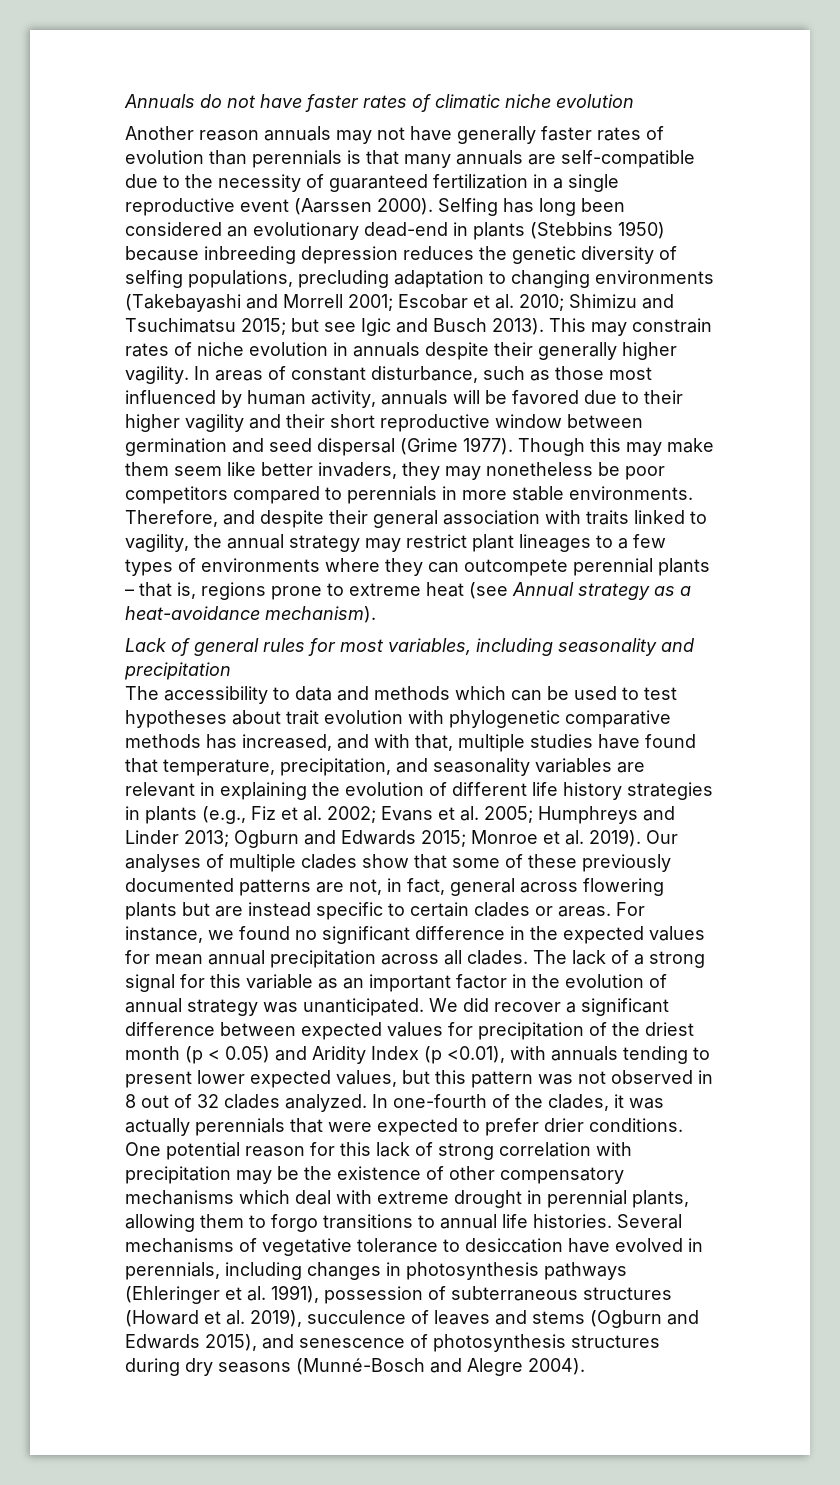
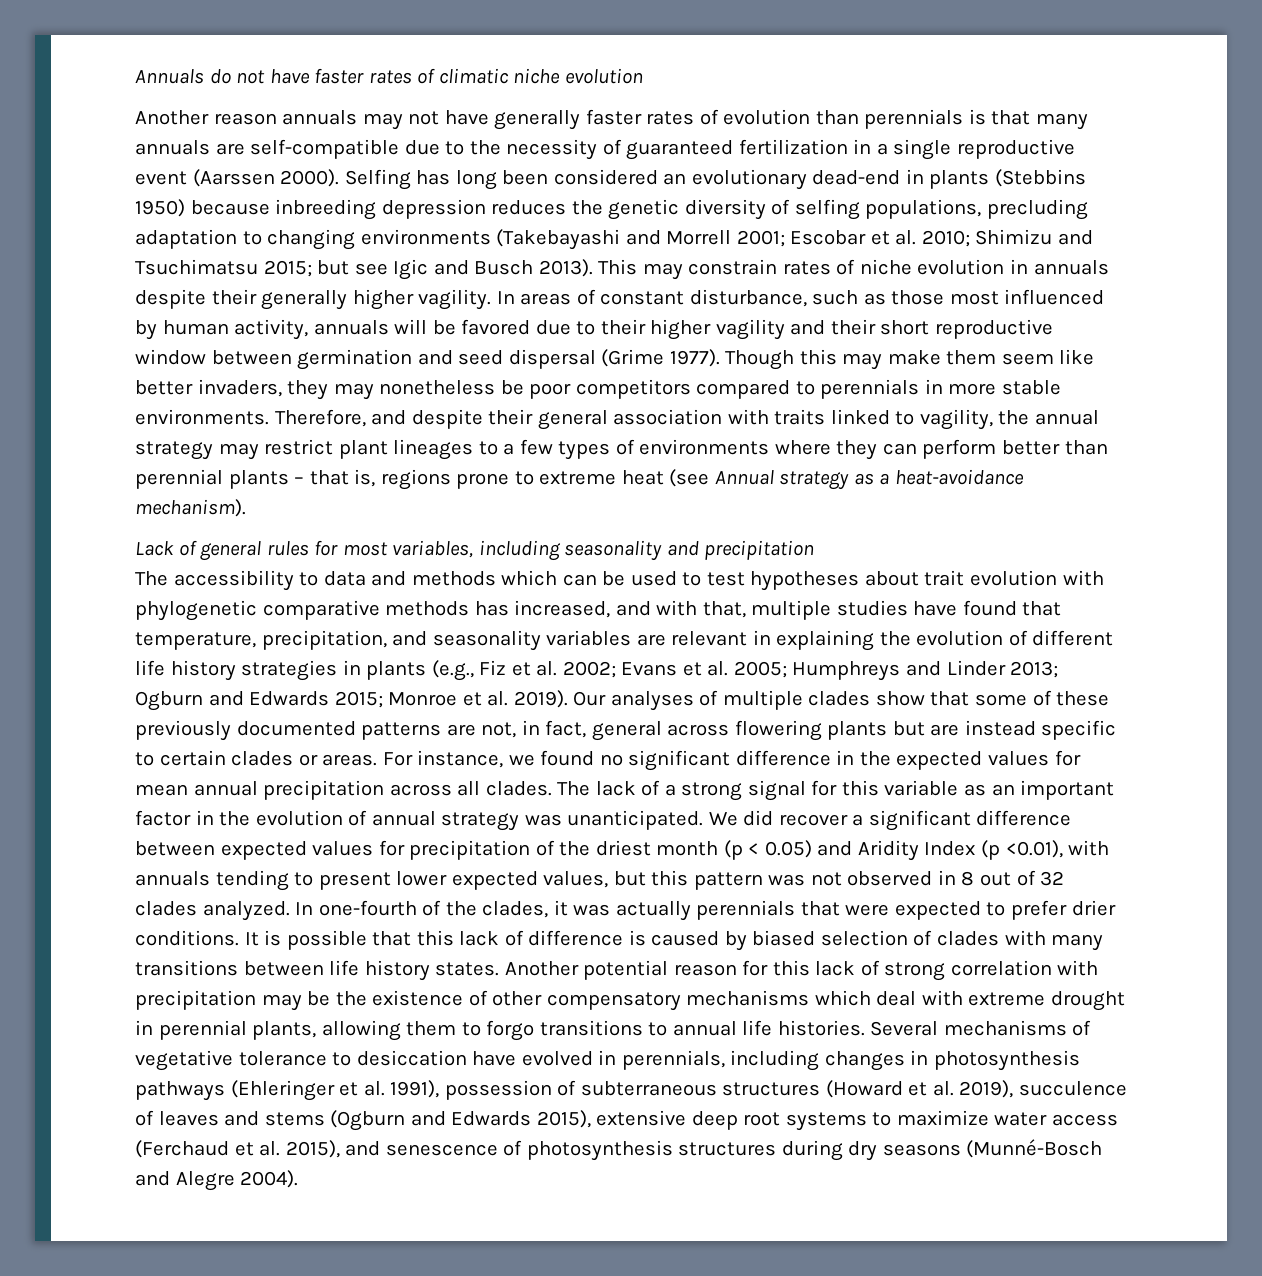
[464,559,568,576] outcompete -> [922,439,1108,459] perform better than
[125,1142,161,1156] One -> [244,930,1104,951] [135,960,579,981] It is possible that this lack of difference is caused by biased selection of clades with many transitions between life history states. Another
(257, 1342) none -> [596,1110,1119,1131] [135,1140,340,1158] extensive deep root systems to maximize water access (Ferchaud et al. 2015),

